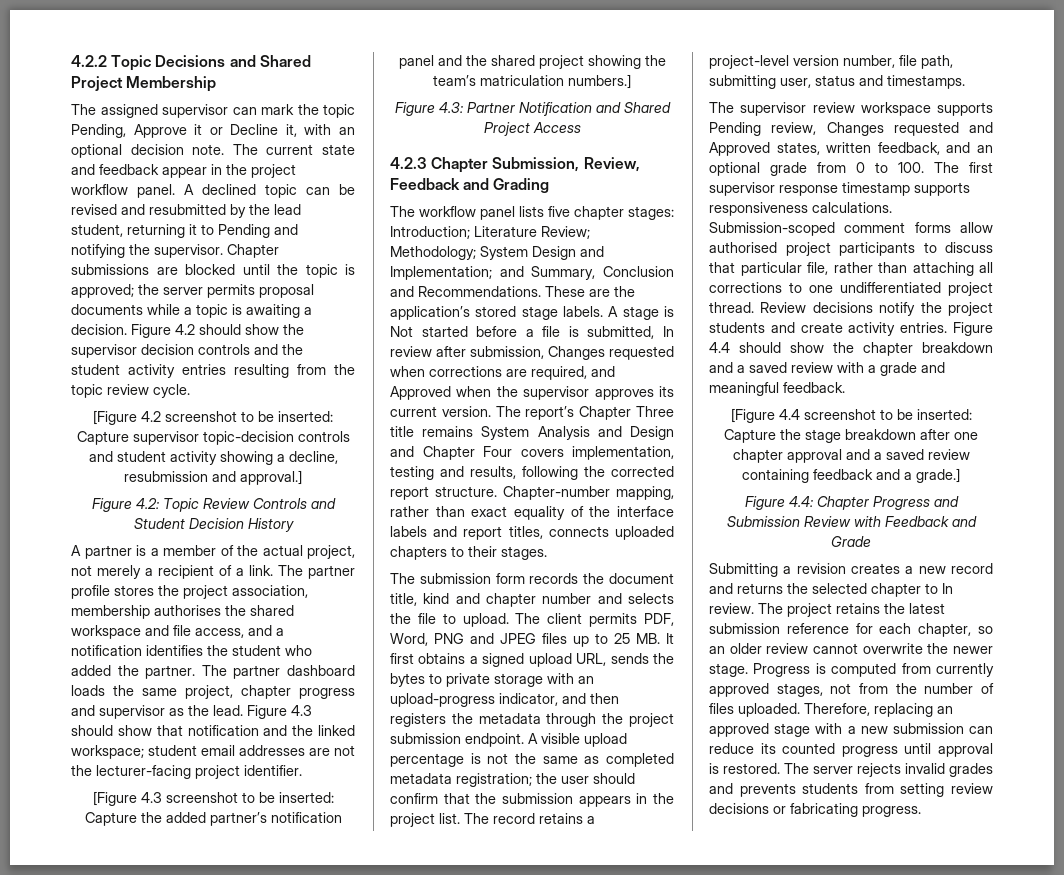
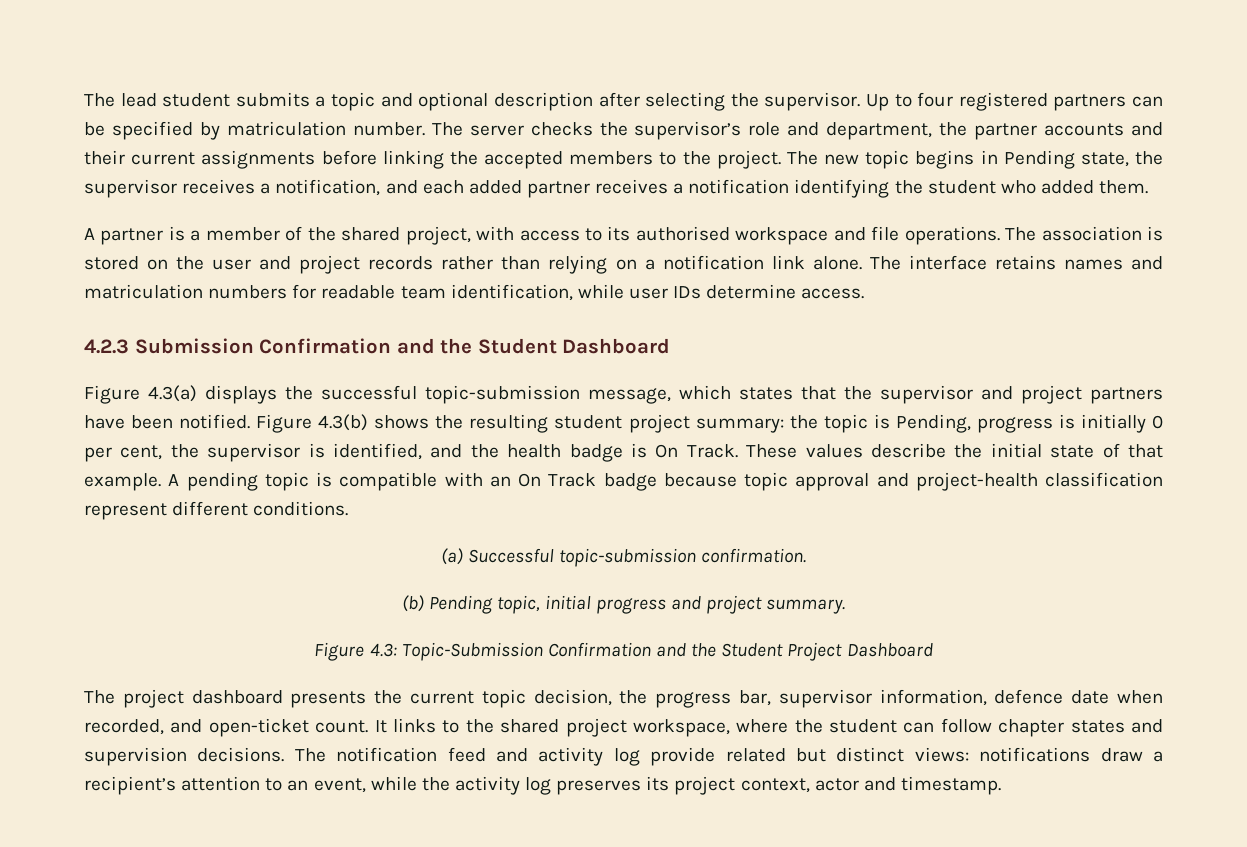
[71,55,311,71] [71,76,217,92] [71,104,355,118] [71,124,355,138] [71,144,355,158] [71,164,296,178] [71,184,355,198] [71,204,301,218] [71,224,298,238] [71,244,279,258] [71,264,355,278] [71,284,314,298] [71,304,312,318] [71,324,304,338] [71,344,303,358] [71,364,355,378] [71,384,190,398] [93,410,333,425] [76,431,350,445] [88,451,338,465] [124,470,302,485] [91,498,336,512] [133,518,294,532] 4.2.2 Topic Decisions and Shared Project Membership // The assigned supervisor can mark the topic Pending, Approve it or Decline it, with an optional decision note. The current state and feedback appear in the project workflow panel. A declined topic can be revised and resubmitted by the lead student, returning it to Pending and notifying the supervisor. Chapter submissions are blocked until the topic is approved; the server permits proposal documents while a topic is awaiting a decision. Figure 4.2 should show the supervisor decision controls and the student activity entries resulting from the topic review cycle. // [Figure 4.2 screenshot to be inserted: Capture supervisor topic-decision controls and student activity showing a decline, resubmission and approval.] // Figure 4.2: Topic Review Controls and Student Decision History -> [84,92,1163,111] [84,121,1163,140] [84,150,1163,169] [84,179,1149,198] The lead student submits a topic and optional description after selecting the supervisor. Up to four registered partners can be specified by matriculation number. The server checks the supervisor’s role and department, the partner accounts and their current assignments before linking the accepted members to the project. The new topic begins in Pending state, the supervisor receives a notification, and each added partner receives a notification identifying the student who added them.
[262,545,355,559] [71,565,355,579] [71,585,308,599] [71,605,294,619] [71,625,284,639] [71,645,312,656] [71,665,355,679] [71,685,355,699] [71,705,312,719] [71,725,355,736] [71,745,355,759] [71,765,302,779] [92,791,334,806] [84,812,342,826] [398,55,666,69] [433,74,631,89] [394,102,671,116] [483,122,581,136] [390,157,640,173] [390,178,550,193] [390,206,674,220] [390,226,590,239] [390,246,604,260] [390,266,674,280] [390,286,635,297] [390,306,674,320] [390,326,674,339] [390,346,674,360] [390,366,615,380] [390,386,674,400] [390,406,674,420] [390,426,674,440] [390,446,674,460] [390,466,674,480] [390,486,674,500] [390,506,674,520] [390,526,674,540] [390,546,547,560] [390,573,674,584] [390,593,674,607] [390,613,674,627] [390,633,674,647] [390,653,674,667] [390,673,594,687] [390,693,619,707] [390,713,674,727] [390,733,627,747] [390,753,674,767] [390,773,635,787] [390,793,674,807] [390,813,595,827] [709,55,953,69] [709,75,965,89] [709,102,993,116] [709,122,993,136] [709,142,993,156] [709,162,993,176] [709,182,970,196] [709,202,892,216] [709,222,993,236] [709,242,993,256] [709,262,993,276] [709,282,993,296] [709,302,993,316] [709,322,993,336] [709,342,993,356] [709,362,945,376] [709,382,845,396] [730,408,972,423] [724,429,978,443] [732,449,970,463] [742,468,960,483] [744,496,959,510] [726,516,977,527] [831,536,871,547] [709,563,993,577] [709,583,953,597] [709,603,945,617] [709,623,993,637] [709,643,993,654] [709,663,994,677] [709,683,994,697] [709,703,953,717] [709,723,993,737] [709,743,993,757] [709,763,993,777] [709,783,993,797] [709,803,921,817] actual project, not merely a recipient of a link. The partner profile stores the project association, membership authorises the shared workspace and file access, and a notification identifies the student who added the partner. The partner dashboard loads the same project, chapter progress and supervisor as the lead. Figure 4.3 should show that notification and the linked workspace; student email addresses are not the lecturer-facing project identifier. // [Figure 4.3 screenshot to be inserted: Capture the added partner’s notification panel and the shared project showing the team’s matriculation numbers.] // Figure 4.3: Partner Notification and Shared Project Access // 4.2.3 Chapter Submission, Review, Feedback and Grading // The workflow panel lists five chapter stages: Introduction; Literature Review; Methodology; System Design and Implementation; and Summary, Conclusion and Recommendations. These are the application’s stored stage labels. A stage is Not started before a file is submitted, In review after submission, Changes requested when corrections are required, and Approved when the supervisor approves its current version. The report’s Chapter Three title remains System Analysis and Design and Chapter Four covers implementation, testing and results, following the corrected report structure. Chapter-number mapping, rather than exact equality of the interface labels and report titles, connects uploaded chapters to their stages. // The submission form records the document title, kind and chapter number and selects the file to upload. The client permits PDF, Word, PNG and JPEG files up to 25 MB. It first obtains a signed upload URL, sends the bytes to private storage with an upload-progress indicator, and then registers the metadata through the project submission endpoint. A visible upload percentage is not the same as completed metadata registration; the user should confirm that the submission appears in the project list. The record retains a project-level version number, file path, submitting user, status and timestamps. // The supervisor review workspace supports Pending review, Changes requested and Approved states, written feedback, and an optional grade from 0 to 100. The first supervisor response timestamp supports responsiveness calculations. Submission-scoped comment forms allow authorised project participants to discuss that particular file, rather than attaching all corrections to one undifferentiated project thread. Review decisions notify the project students and create activity entries. Figure 4.4 should show the chapter breakdown and a saved review with a grade and meaningful feedback. // [Figure 4.4 screenshot to be inserted: Capture the stage breakdown after one chapter approval and a saved review containing feedback and a grade.] // Figure 4.4: Chapter Progress and Submission Review with Feedback and Grade // Submitting a revision creates a new record and returns the selected chapter to In review. The project retains the latest submission reference for each chapter, so an older review cannot overwrite the newer stage. Progress is computed from currently approved stages, not from the number of files uploaded. Therefore, replacing an approved stage with a new submission can reduce its counted progress until approval is restored. The server rejects invalid grades and prevents students from setting review decisions or fabricating progress. -> [341,226,1164,245] [84,255,1164,274] [84,284,865,301] [84,338,671,354] [84,385,1163,404] [84,414,1163,433] [84,443,1163,462] [84,472,1163,491] [84,501,349,520] [440,548,807,567] [401,595,846,614] [314,642,933,661] [84,689,1163,708] [84,718,1164,737] [84,747,1163,766] [84,776,1001,795] shared project, with access to its authorised workspace and file operations. The association is stored on the user and project records rather than relying on a notification link alone. The interface retains names and matriculation numbers for readable team identification, while user IDs determine access. // 4.2.3 Submission Confirmation and the Student Dashboard // Figure 4.3(a) displays the successful topic-submission message, which states that the supervisor and project partners have been notified. Figure 4.3(b) shows the resulting student project summary: the topic is Pending, progress is initially 0 per cent, the supervisor is identified, and the health badge is On Track. These values describe the initial state of that example. A pending topic is compatible with an On Track badge because topic approval and project-health classification represent different conditions. // (a) Successful topic-submission confirmation. // (b) Pending topic, initial progress and project summary. // Figure 4.3: Topic-Submission Confirmation and the Student Project Dashboard // The project dashboard presents the current topic decision, the progress bar, supervisor information, defence date when recorded, and open-ticket count. It links to the shared project workspace, where the student can follow chapter states and supervision decisions. The notification feed and activity log provide related but distinct views: notifications draw a recipient’s attention to an event, while the activity log preserves its project context, actor and timestamp.

